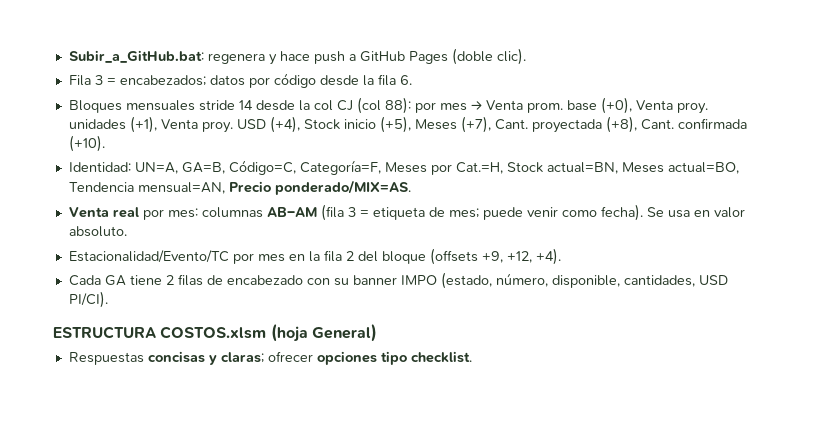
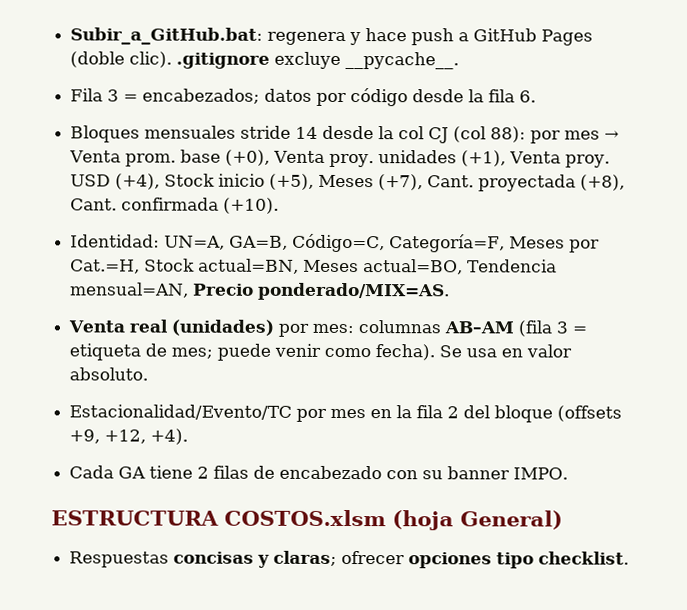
(526, 56) none -> [176,51,460,70] .gitignore excluye __pycache__.
(139, 212) none -> [171,319,275,336] (unidades)
[400,272,728,289] [68,291,108,308] IMPO (estado, número, disponible, cantidades, USD PI/CI). -> [513,467,569,480] IMPO.

